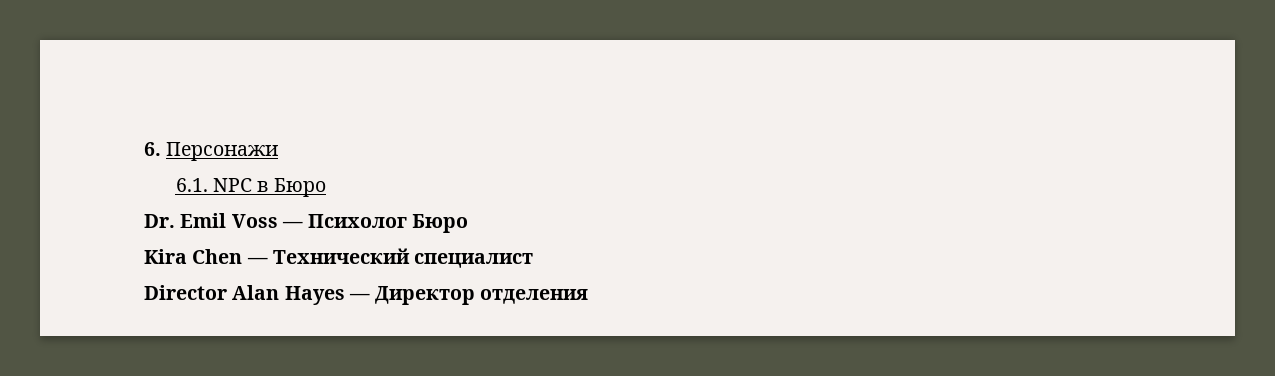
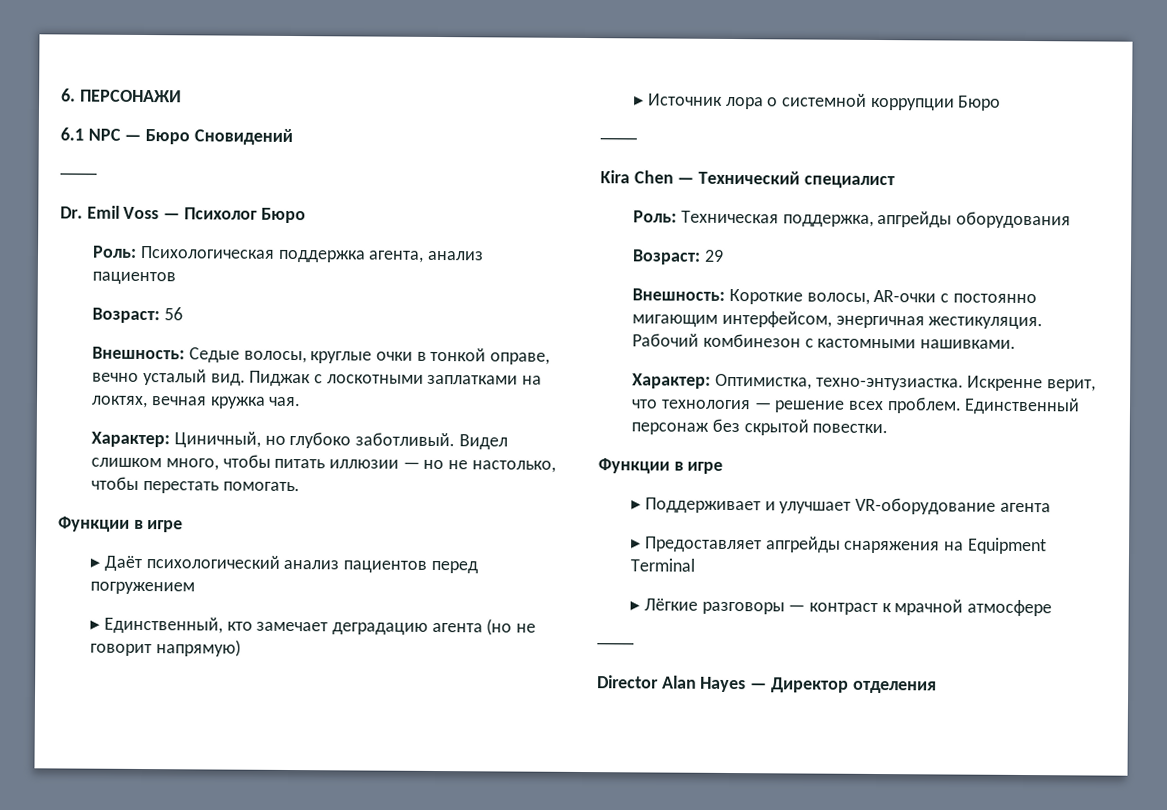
[166,142,279,161] [175,178,327,197] Персонажи // 6.1. NPC в Бюро -> [79,89,182,103] [60,127,293,146] [59,172,98,180] ПЕРСОНАЖИ // 6.1 NPC — Бюро Сновидений // ────
(469, 223) none -> [92,245,484,263] [92,271,177,285] [92,307,183,324] [92,346,551,365] [92,368,543,387] [91,395,302,409] [91,431,508,450] [91,454,556,473] [91,476,300,494] [58,516,184,533] [90,555,478,574] [90,581,196,595] [90,616,537,636] [90,639,241,657] [634,93,1002,111] [599,137,638,145] // Роль: Психологическая поддержка агента, анализ пациентов // Возраст: 56 // Внешность: Седые волосы, круглые очки в тонкой оправе, вечно усталый вид. Пиджак с лоскотными заплатками на локтях, вечная кружка чая. // Характер: Циничный, но глубоко заботливый. Видел слишком много, чтобы питать иллюзии — но не настолько, чтобы перестать помогать. // Функции в игре // ▸ Даёт психологический анализ пациентов перед погружением // ▸ Единственный, кто замечает деградацию агента (но не говорит напрямую) // ▸ Источник лора о системной коррупции Бюро // ────
(534, 260) none -> [633,210,1071,229] [632,249,724,265] [632,288,1037,305] [632,310,1044,330] [632,333,1016,349] [632,373,1096,392] [631,397,1081,415] [631,418,889,436] [598,458,724,474] [631,497,1051,515] [631,536,1047,555] [630,558,696,572] [630,598,1053,617] [596,642,635,650] // Роль: Техническая поддержка, апгрейды оборудования // Возраст: 29 // Внешность: Короткие волосы, AR-очки с постоянно мигающим интерфейсом, энергичная жестикуляция. Рабочий комбинезон с кастомными нашивками. // Характер: Оптимистка, техно-энтузиастка. Искренне верит, что технология — решение всех проблем. Единственный персонаж без скрытой повестки. // Функции в игре // ▸ Поддерживает и улучшает VR-оборудование агента // ▸ Предоставляет апгрейды снаряжения на Equipment Terminal // ▸ Лёгкие разговоры — контраст к мрачной атмосфере // ────

